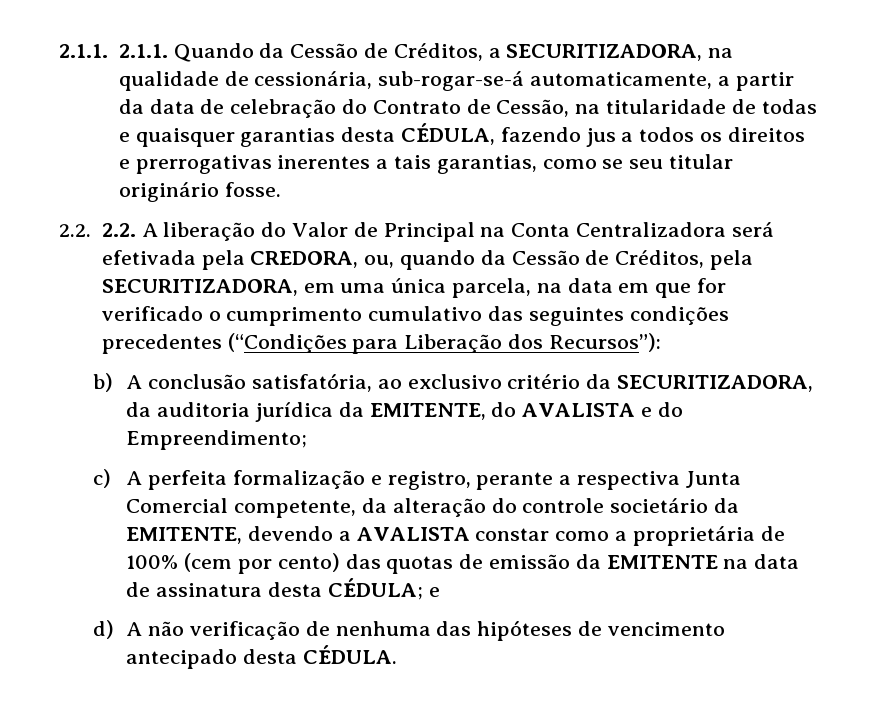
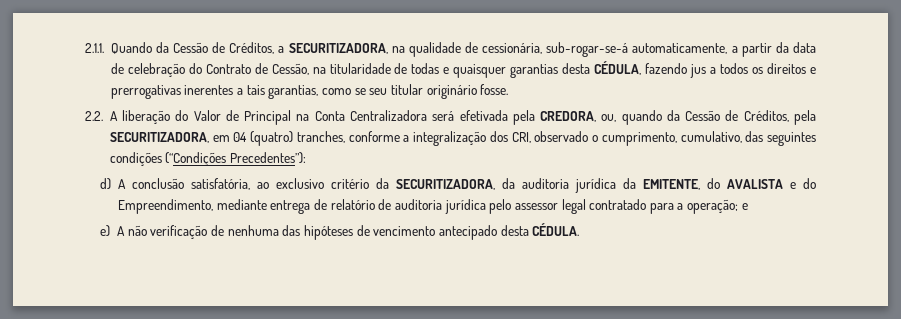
[59,44,168,58] 2.1.1. 2.1.1. -> [85,43,104,53] 2.1.1.
[101,223,136,237] 2.2. -> (103, 116) none
[340,278,726,298] [101,306,729,326] [101,333,661,354] [92,373,113,392] uma única parcela, na data em que for verificado o cumprimento cumulativo das seguintes condições precedentes (“Condições para Liberação dos Recursos”): // b) -> [233,131,816,146] [109,152,307,166] [100,178,112,190] 04 (quatro) tranches, conforme a integralização dos CRI, observado o cumprimento, cumulativo, das seguintes condições (“Condições Precedentes”): // d)
[126,430,308,450] [92,469,741,490] [126,498,739,518] [126,526,785,546] [126,553,800,574] [126,578,423,600] Empreendimento; // c) A perfeita formalização e registro, perante a respectiva Junta Comercial competente, da alteração do controle societário da EMITENTE, devendo a AVALISTA constar como a proprietária de 100% (cem por cento) das quotas de emissão da EMITENTE na data de assinatura desta CÉDULA; -> [118,199,739,214] Empreendimento, mediante entrega de relatório de auditoria jurídica pelo assessor legal contratado para a operação;
[92,620,114,639] d) -> [100,225,111,237] e)

